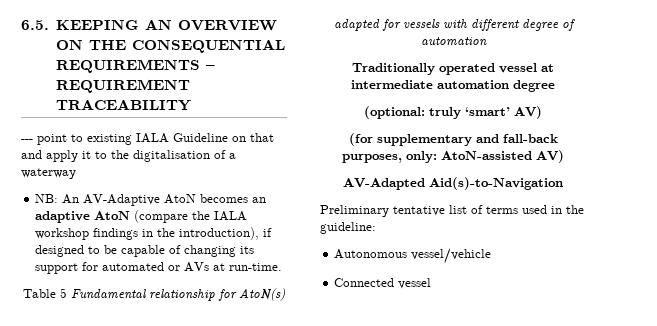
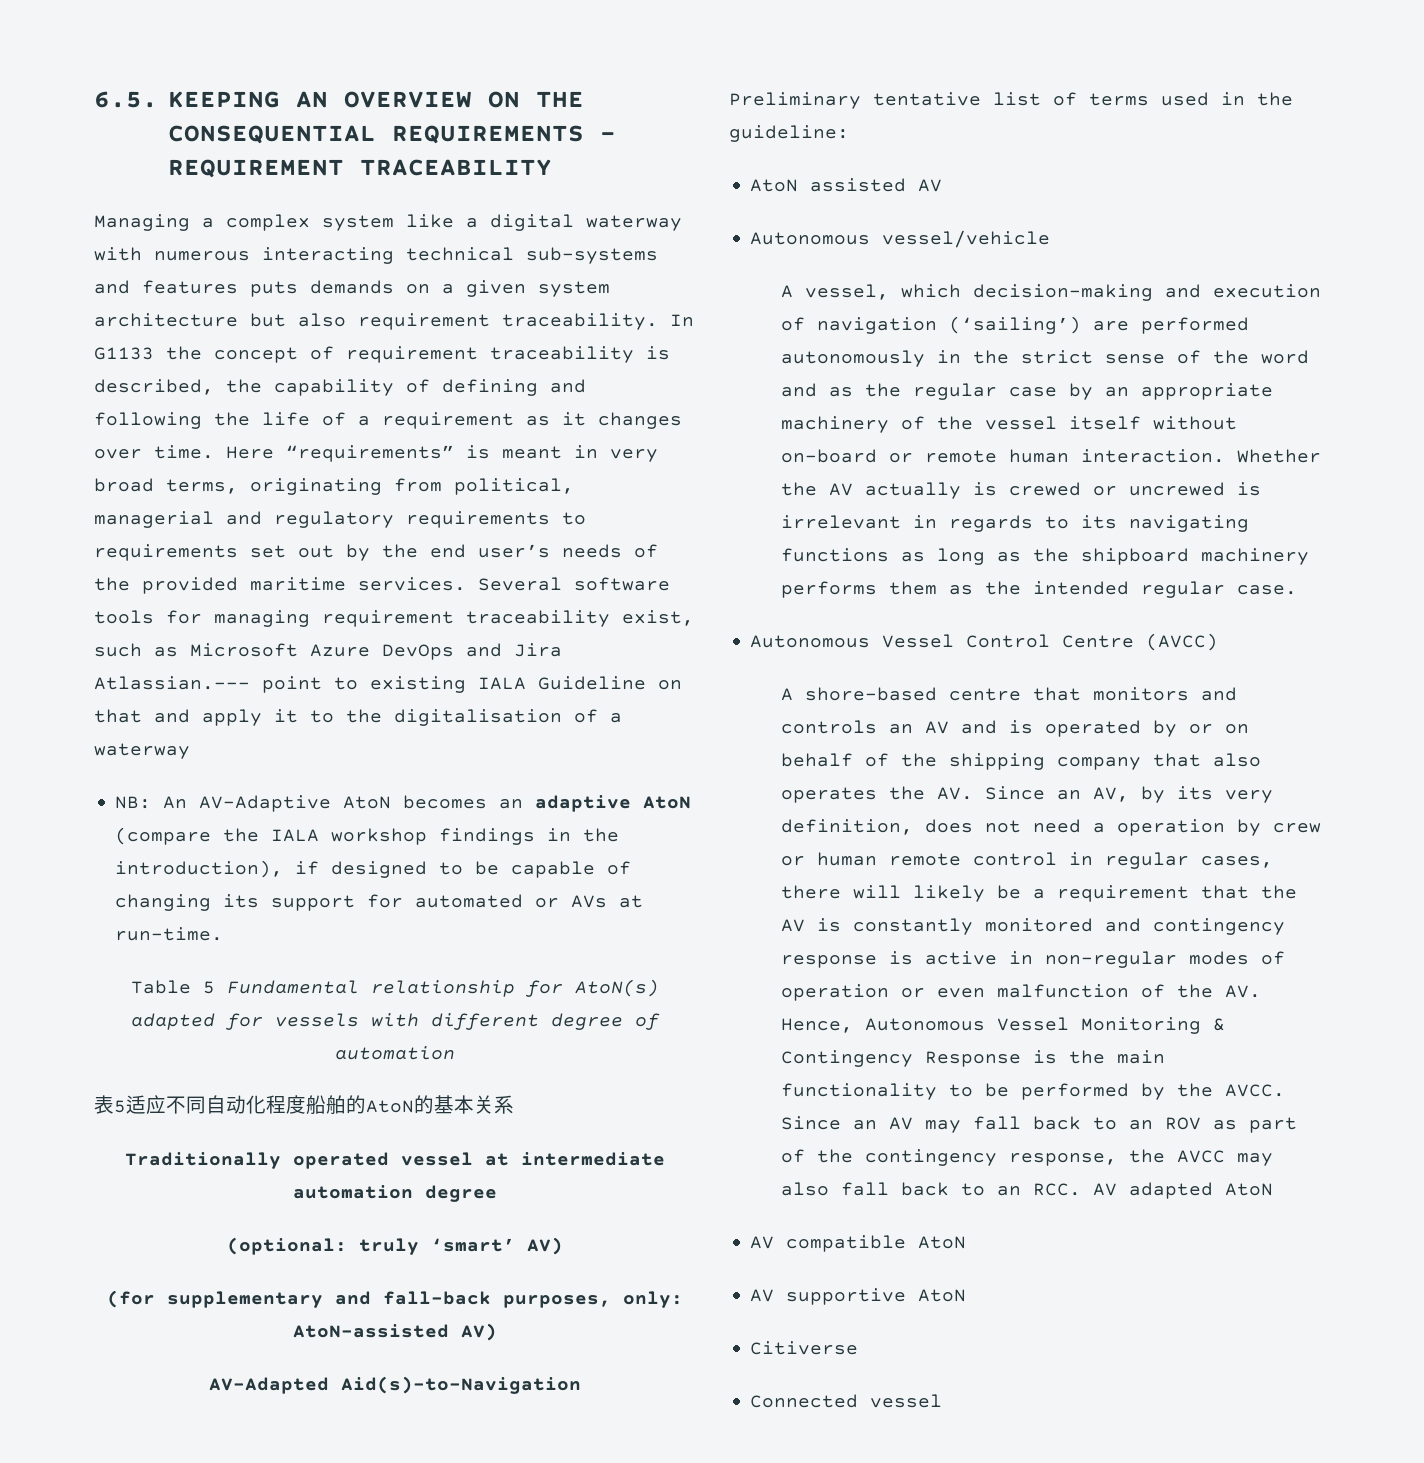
[21,139,33,142] --- -> [94,214,682,231] [94,247,658,264] [94,280,610,297] [94,313,694,330] [94,346,670,363] [94,379,586,396] [94,412,682,429] [94,445,658,462] [94,478,574,495] [94,511,586,528] [94,544,658,561] [94,577,670,594] [94,610,694,627] [94,643,562,660] [94,676,250,690] Managing a complex system like a digital waterway with numerous interacting technical sub-systems and features puts demands on a given system architecture but also requirement traceability. In G1133 the concept of requirement traceability is described, the capability of defining and following the life of a requirement as it changes over time. Here “requirements” is meant in very broad terms, originating from political, managerial and regulatory requirements to requirements set out by the end user’s needs of the provided maritime services. Several software tools for managing requirement traceability exist, such as Microsoft Azure DevOps and Jira Atlassian.---
(487, 41) none -> [94,1095,514,1115] // 表5适应不同自动化程度船舶的AtoN的基本关系
(376, 228) none -> [750,178,943,192] // AtoN assisted AV
(492, 256) none -> [781,284,1322,301] [781,316,1250,334] [781,350,1310,367] [781,383,1274,400] [781,416,1238,433] [781,449,1322,463] [781,482,1262,499] [781,515,1250,532] [781,548,1310,565] [781,581,1298,598] [750,633,1219,651] [781,687,1238,701] [781,720,1250,737] [781,753,1262,770] [781,786,1274,803] [781,819,1322,836] [781,852,1274,869] [781,885,1298,902] [781,918,1286,935] [781,951,1286,968] [781,984,1262,1001] [781,1017,1226,1034] [781,1050,1166,1067] [781,1083,1286,1100] [781,1116,1298,1133] [781,1149,1274,1166] [781,1182,1274,1199] [750,1235,967,1252] [750,1288,967,1305] [750,1341,859,1355] // A vessel, which decision-making and execution of navigation (‘sailing’) are performed autonomously in the strict sense of the word and as the regular case by an appropriate machinery of the vessel itself without on-board or remote human interaction. Whether the AV actually is crewed or uncrewed is irrelevant in regards to its navigating functions as long as the shipboard machinery performs them as the intended regular case. // Autonomous Vessel Control Centre (AVCC) // A shore-based centre that monitors and controls an AV and is operated by or on behalf of the shipping company that also operates the AV. Since an AV, by its very definition, does not need a operation by crew or human remote control in regular cases, there will likely be a requirement that the AV is constantly monitored and contingency response is active in non-regular modes of operation or even malfunction of the AV. Hence, Autonomous Vessel Monitoring & Contingency Response is the main functionality to be performed by the AVCC. Since an AV may fall back to an ROV as part of the contingency response, the AVCC may also fall back to an RCC. AV adapted AtoN // AV compatible AtoN // AV supportive AtoN // Citiverse

